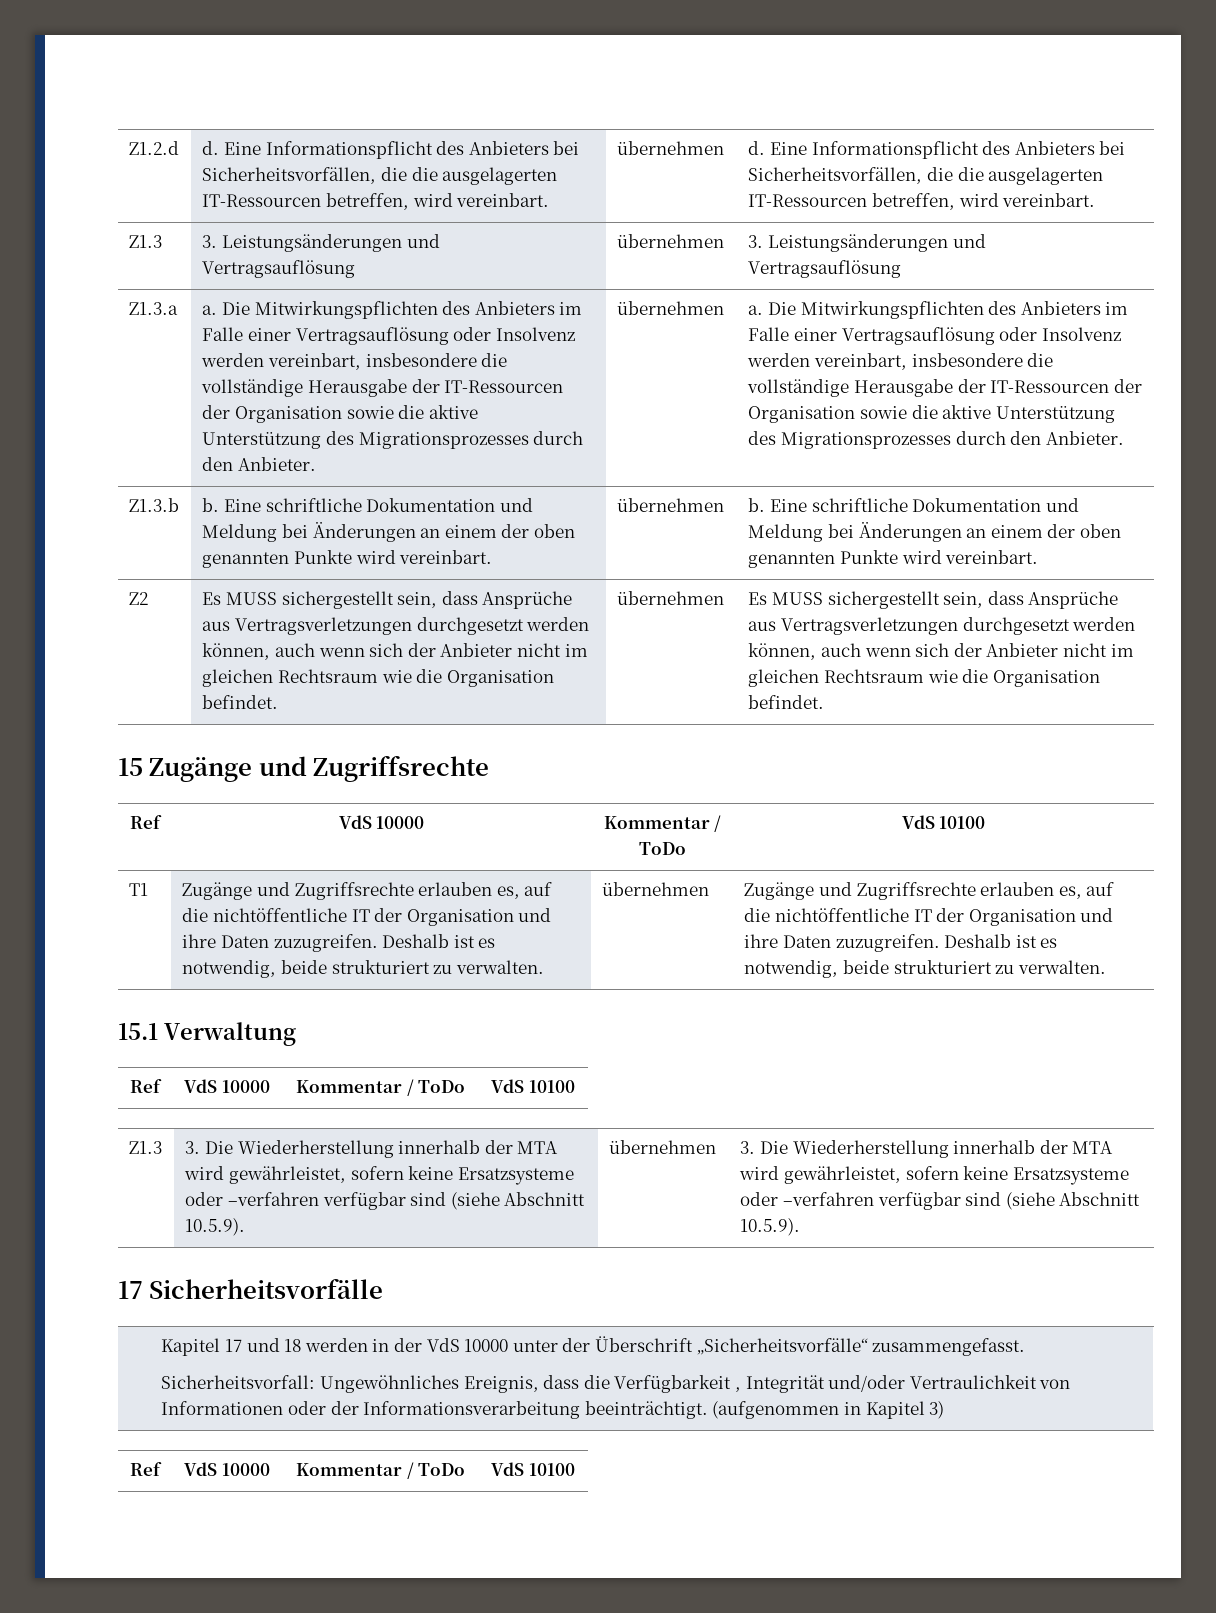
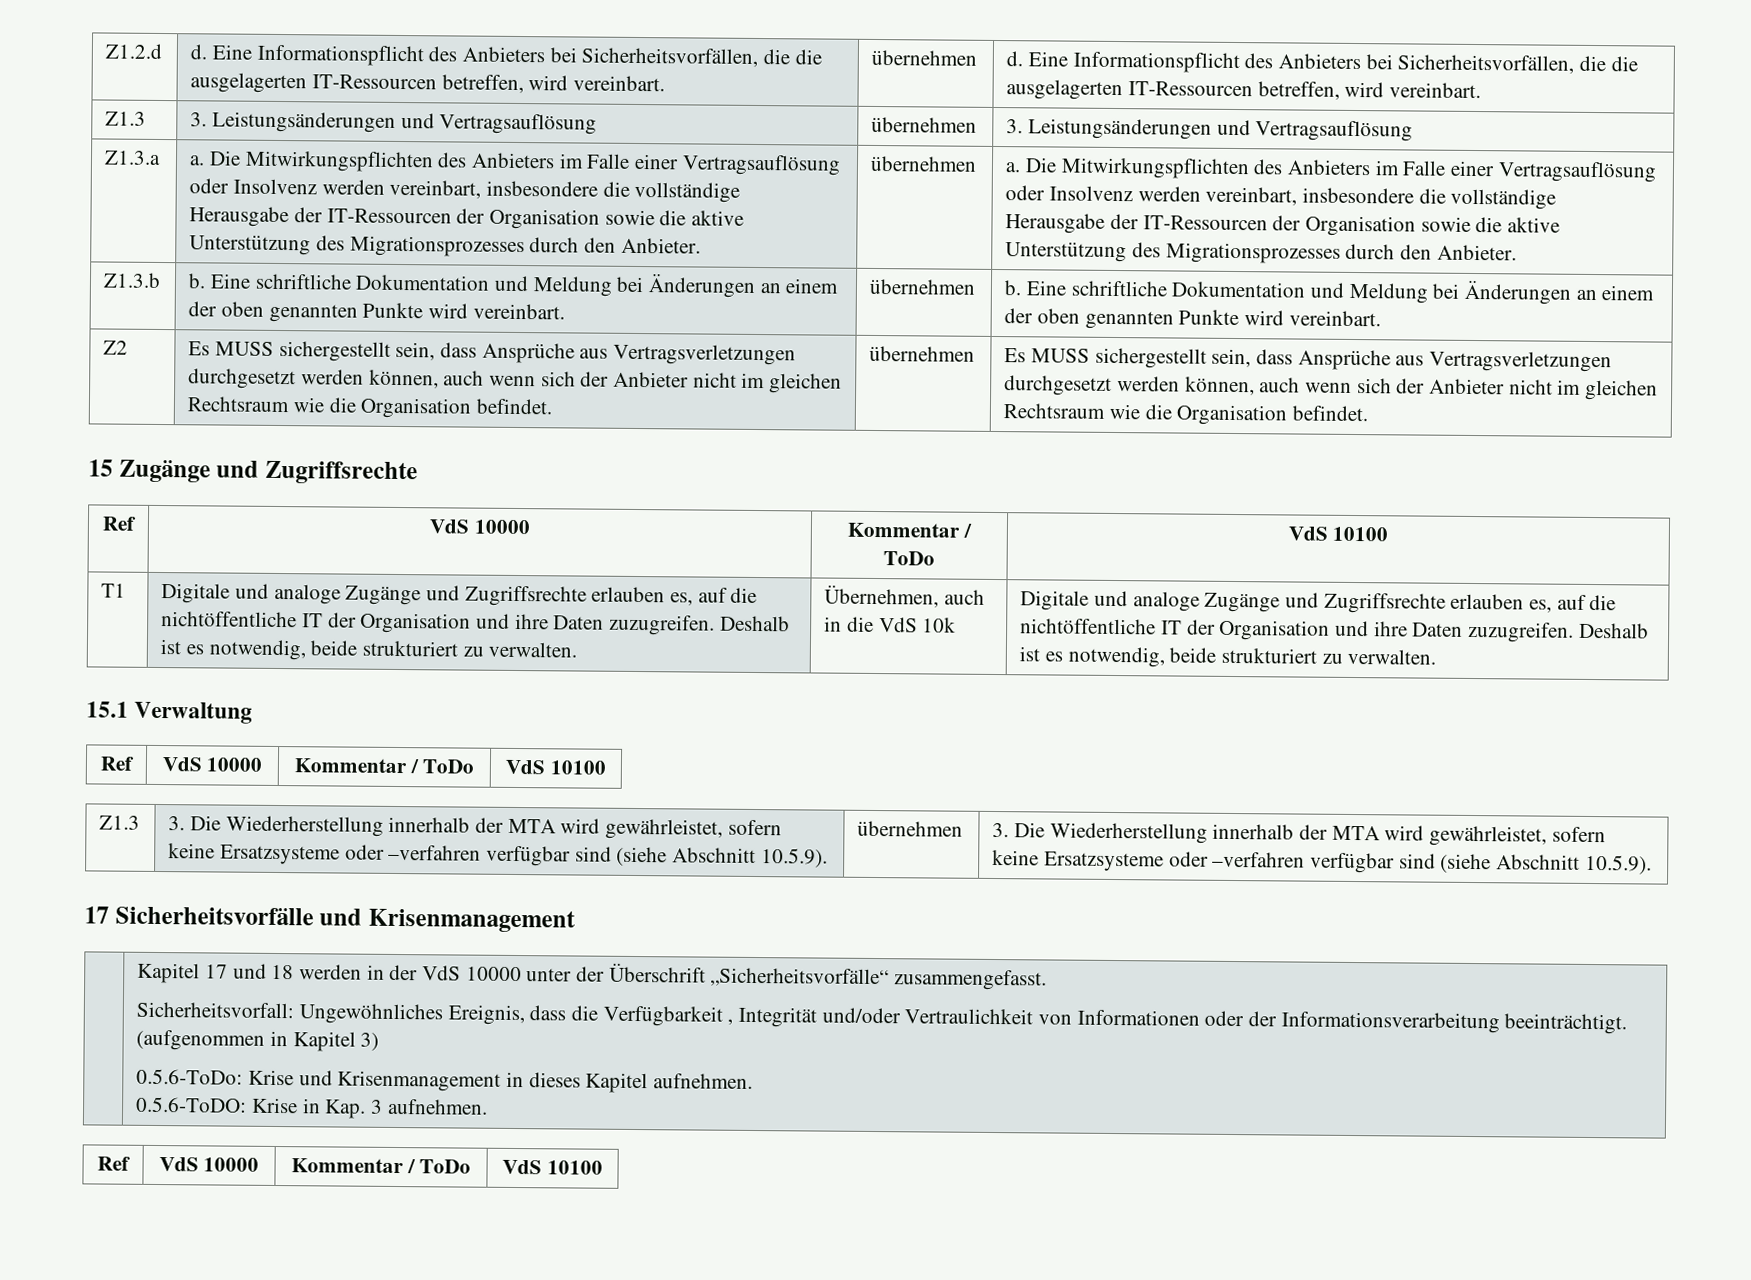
(149, 889) none -> [161,583,341,605] Digitale und analoge
[602,882,710,896] übernehmen | -> [824,584,986,608] [824,616,957,633] [1020,590,1200,612] Übernehmen, auch in die VdS 10k | Digitale und analoge
(384, 1288) none -> [319,908,576,933] und Krisenmanagement
(945, 1410) none -> [136,1068,754,1094] [136,1096,488,1119] // 0.5.6-ToDo: Krise und Krisenmanagement in dieses Kapitel aufnehmen. // 0.5.6-ToDO: Krise in Kap. 3 aufnehmen.

